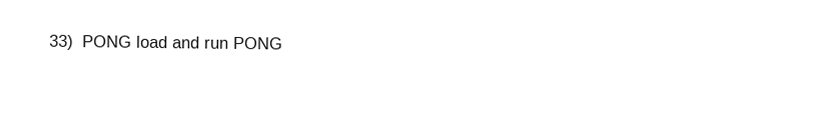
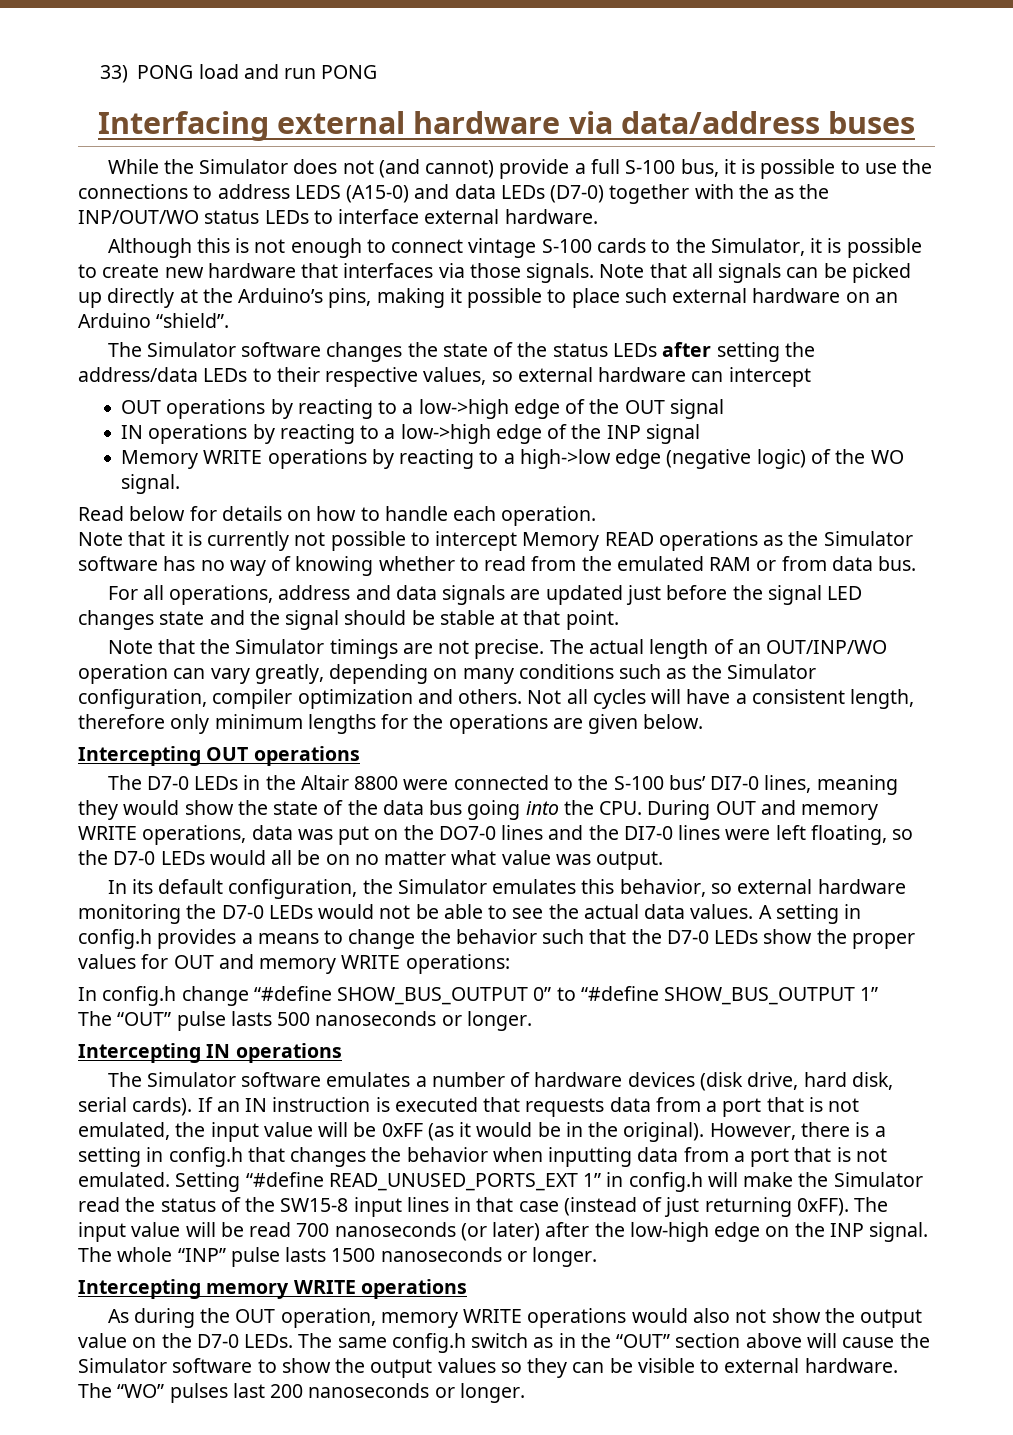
(283, 43) none -> [97,111,916,141] [107,159,933,179] [78,184,830,204] [78,209,598,224] [107,238,922,258] [78,263,911,283] [78,288,898,308] [78,313,230,328] [107,342,815,362] [78,367,811,387] [121,399,724,419] [121,424,700,444] [121,449,904,469] [121,474,181,494] [78,506,597,526] [78,531,913,551] [78,556,917,576] [107,585,863,605] [78,610,619,630] [107,639,888,659] [78,664,816,684] [78,689,915,709] [78,714,704,734] [78,746,360,766] [107,775,898,795] [78,800,879,820] [78,825,914,845] [78,850,664,870] [107,879,906,899] [78,904,862,924] [78,929,915,949] [78,954,510,974] [78,986,879,1006] [78,1011,532,1031] [78,1043,342,1063] [107,1072,893,1091] [78,1097,860,1117] [78,1122,886,1142] [78,1147,887,1167] [78,1172,923,1192] [78,1197,889,1217] [78,1222,929,1242] [78,1247,598,1267] [78,1279,467,1299] [107,1308,923,1328] [78,1333,930,1353] [78,1358,898,1378] [78,1383,525,1403] // Interfacing external hardware via data/address buses // While the Simulator does not (and cannot) provide a full S-100 bus, it is possible to use the connections to address LEDS (A15-0) and data LEDs (D7-0) together with the as the INP/OUT/WO status LEDs to interface external hardware. // Although this is not enough to connect vintage S-100 cards to the Simulator, it is possible to create new hardware that interfaces via those signals. Note that all signals can be picked up directly at the Arduino’s pins, making it possible to place such external hardware on an Arduino “shield”. // The Simulator software changes the state of the status LEDs after setting the address/data LEDs to their respective values, so external hardware can intercept // OUT operations by reacting to a low->high edge of the OUT signal // IN operations by reacting to a low->high edge of the INP signal // Memory WRITE operations by reacting to a high->low edge (negative logic) of the WO signal. // Read below for details on how to handle each operation. // Note that it is currently not possible to intercept Memory READ operations as the Simulator software has no way of knowing whether to read from the emulated RAM or from data bus. // For all operations, address and data signals are updated just before the signal LED changes state and the signal should be stable at that point. // Note that the Simulator timings are not precise. The actual length of an OUT/INP/WO operation can vary greatly, depending on many conditions such as the Simulator configuration, compiler optimization and others. Not all cycles will have a consistent length, therefore only minimum lengths for the operations are given below. // Intercepting OUT operations // The D7-0 LEDs in the Altair 8800 were connected to the S-100 bus’ DI7-0 lines, meaning they would show the state of the data bus going into the CPU. During OUT and memory WRITE operations, data was put on the DO7-0 lines and the DI7-0 lines were left floating, so the D7-0 LEDs would all be on no matter what value was output. // In its default configuration, the Simulator emulates this behavior, so external hardware monitoring the D7-0 LEDs would not be able to see the actual data values. A setting in config.h provides a means to change the behavior such that the D7-0 LEDs show the proper values for OUT and memory WRITE operations: // In config.h change “#define SHOW_BUS_OUTPUT 0” to “#define SHOW_BUS_OUTPUT 1” // The “OUT” pulse lasts 500 nanoseconds or longer. // Intercepting IN operations // The Simulator software emulates a number of hardware devices (disk drive, hard disk, serial cards). If an IN instruction is executed that requests data from a port that is not emulated, the input value will be 0xFF (as it would be in the original). However, there is a setting in config.h that changes the behavior when inputting data from a port that is not emulated. Setting “#define READ_UNUSED_PORTS_EXT 1” in config.h will make the Simulator read the status of the SW15-8 input lines in that case (instead of just returning 0xFF). The input value will be read 700 nanoseconds (or later) after the low-high edge on the INP signal. The whole “INP” pulse lasts 1500 nanoseconds or longer. // Intercepting memory WRITE operations // As during the OUT operation, memory WRITE operations would also not show the output value on the D7-0 LEDs. The same config.h switch as in the “OUT” section above will cause the Simulator software to show the output values so they can be visible to external hardware. The “WO” pulses last 200 nanoseconds or longer.

